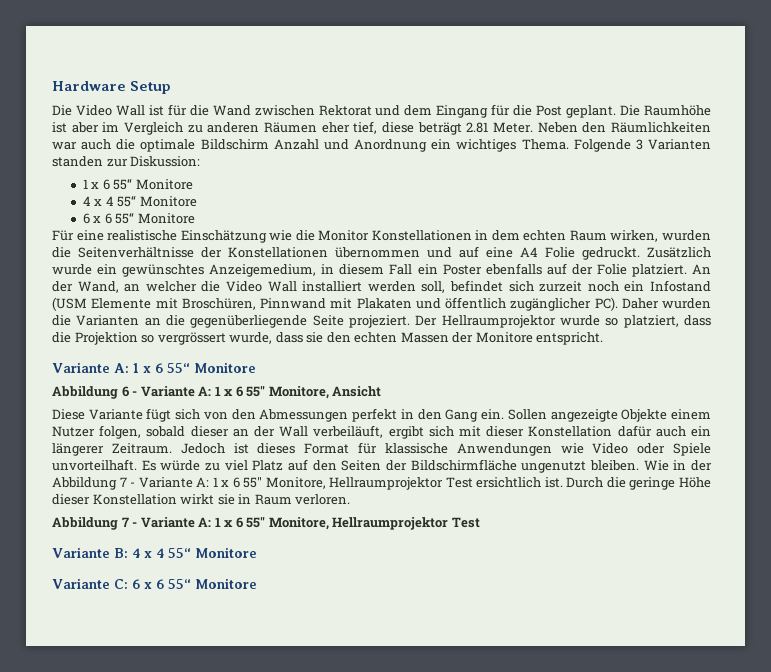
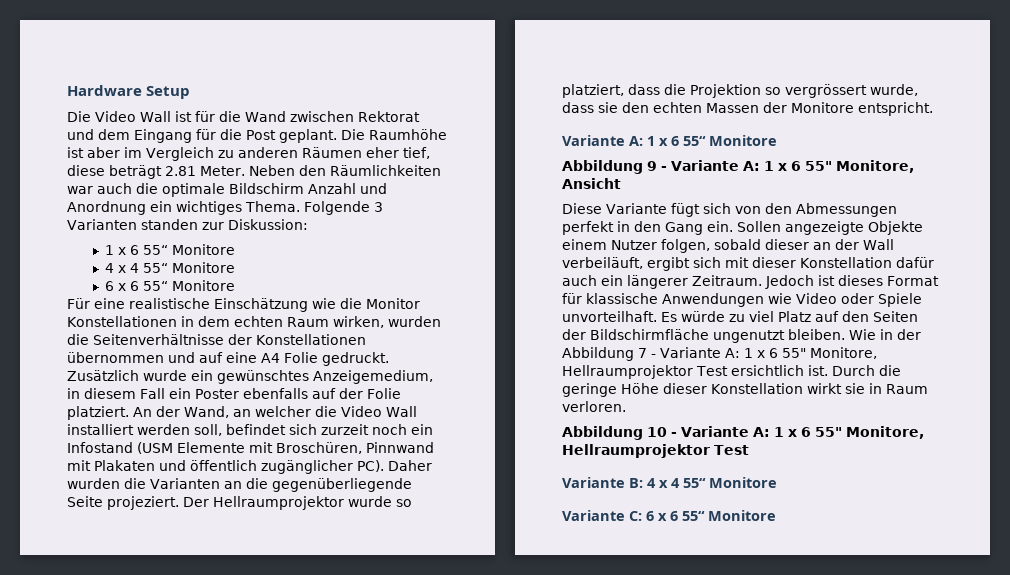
[121,386,129,397] 6 -> [647,161,657,171] 9
[121,517,129,527] 7 -> [647,427,667,437] 10

